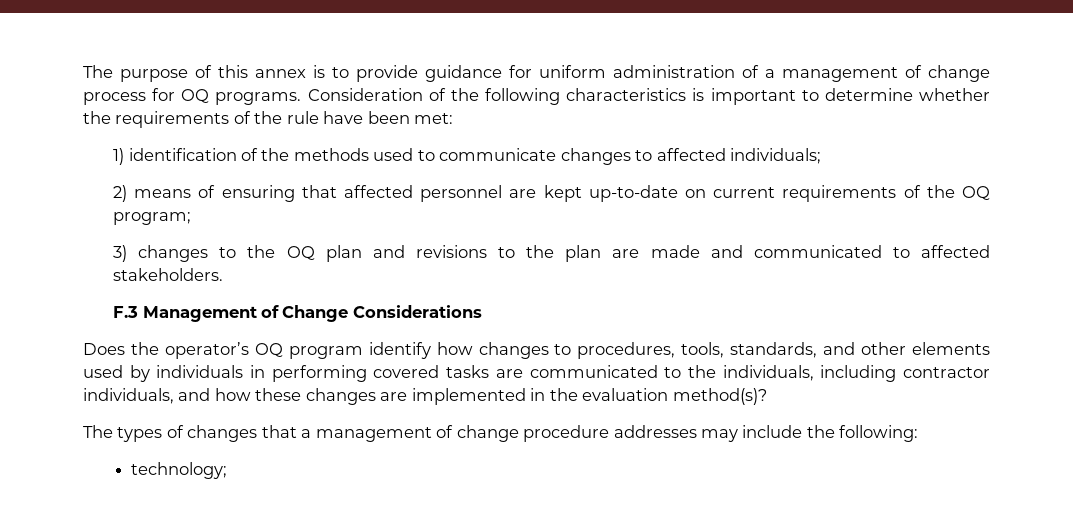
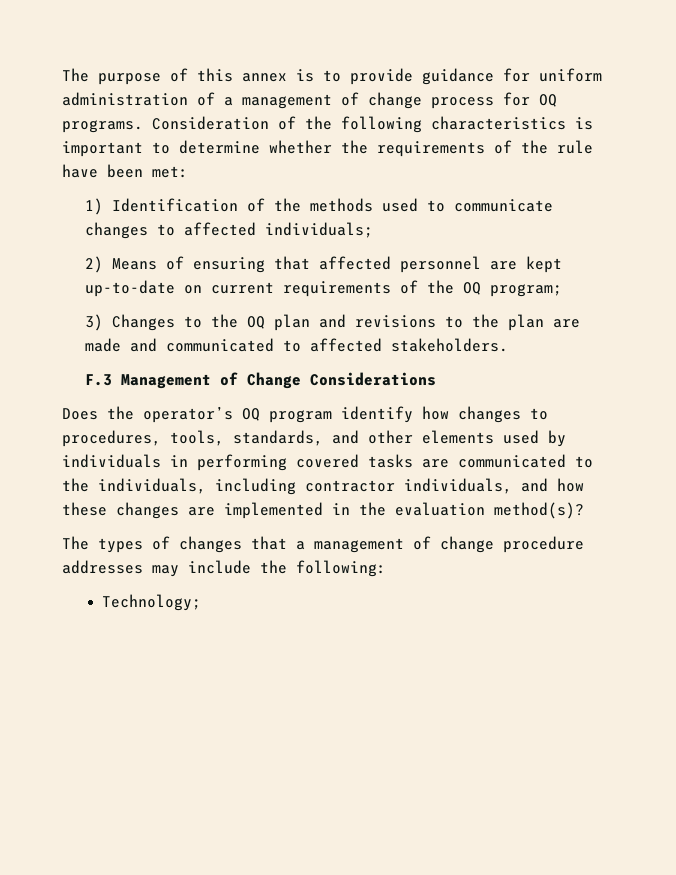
[128,148,237,161] identification -> [111,198,238,212] Identification
[134,189,192,198] means -> [111,258,157,270] Means
[138,245,209,262] changes -> [111,314,175,331] Changes
[131,462,228,479] technology; -> [101,594,201,611] Technology;

